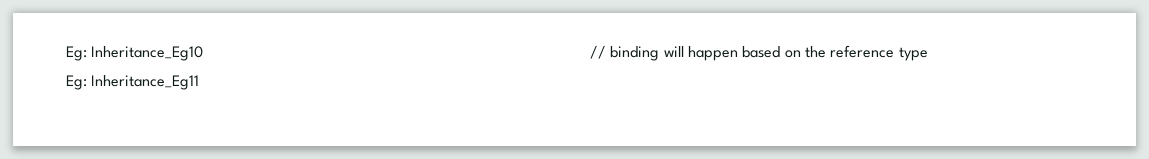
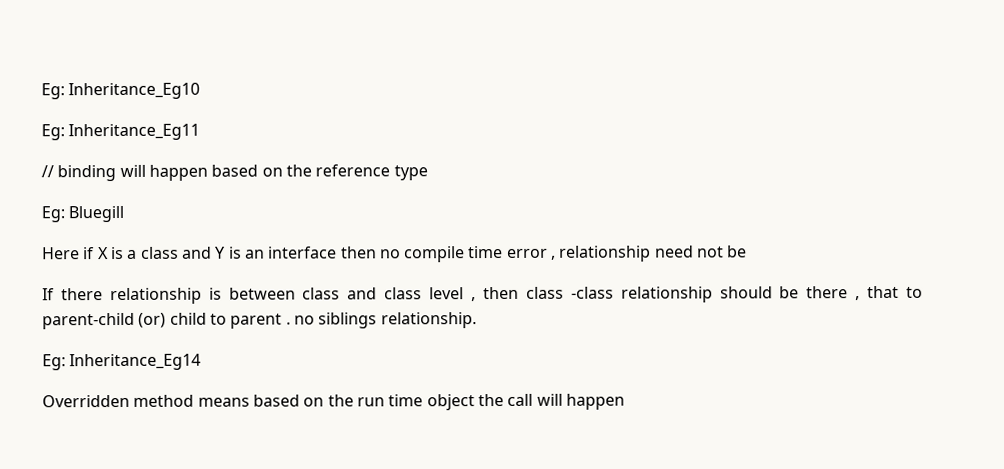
(928, 54) none -> [41,205,125,223] [42,245,748,263] [42,285,924,305] [42,312,477,330] [42,353,202,371] [42,393,625,411] // Eg: Bluegill // Here if X is a class and Y is an interface then no compile time error , relationship need not be // If there relationship is between class and class level , then class -class relationship should be there , that to parent-child (or) child to parent . no siblings relationship. // Eg: Inheritance_Eg14 // Overridden method means based on the run time object the call will happen

